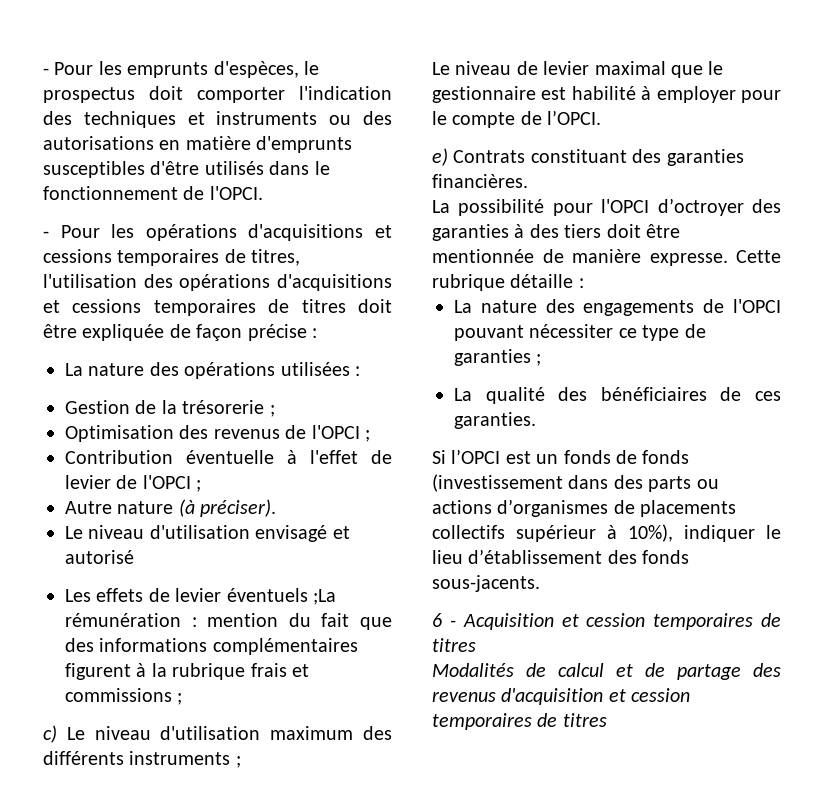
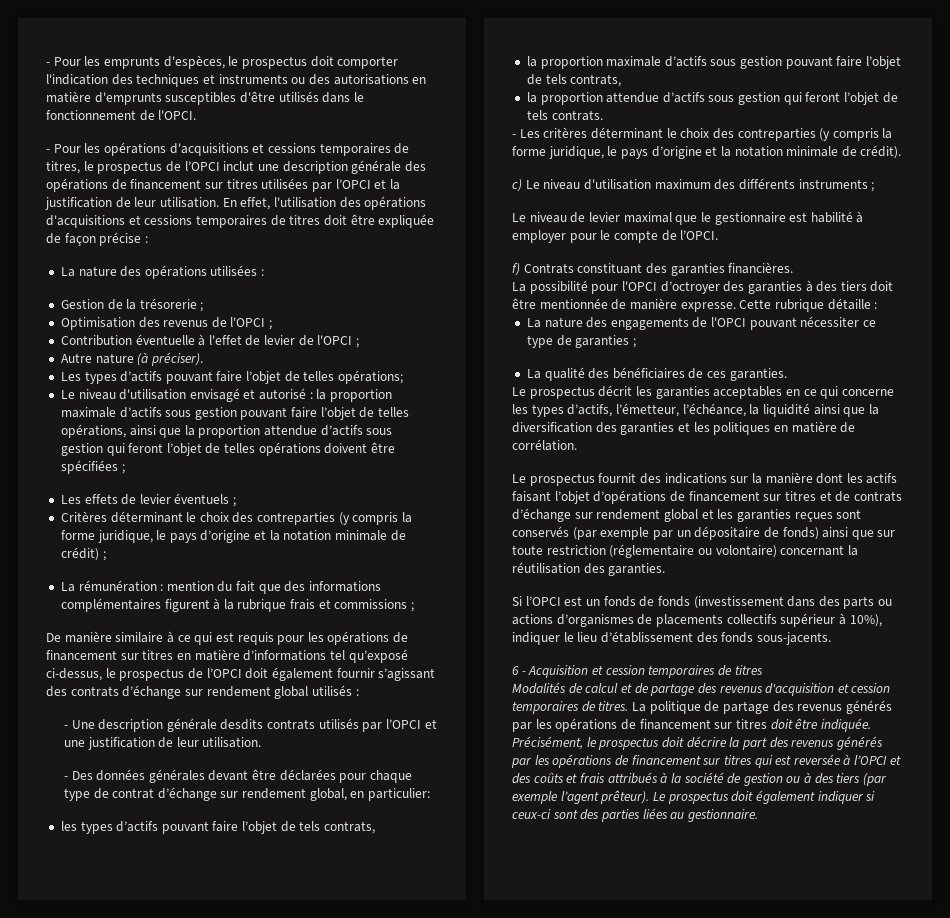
(301, 257) none -> [83,160,426,174] [46,178,400,192] [45,197,271,210] le prospectus de l’OPCI inclut une description générale des opérations de financement sur titres utilisées par l’OPCI et la justification de leur utilisation. En effet,
(277, 508) none -> [60,370,404,384] // Les types d’actifs pouvant faire l’objet de telles opérations;
(134, 557) none -> [309,389,393,402] [60,407,410,420] [60,424,393,438] [60,442,396,456] [60,460,125,474] : la proportion maximale d’actifs sous gestion pouvant faire l’objet de telles opérations, ainsi que la proportion attendue d’actifs sous gestion qui feront l’objet de telles opérations doivent être spécifiées ;
[313,589,336,605] ;La -> [233,497,237,507] [60,511,413,525] [60,530,406,543] [60,547,106,561] [60,582,75,592] ; // Critères déterminant le choix des contreparties (y compris la forme juridique, le pays d’origine et la notation minimale de crédit) ; // La
(183, 699) none -> [46,631,409,645] [46,649,408,663] [46,667,436,681] [46,685,359,699] [63,718,437,732] [63,737,262,750] [63,769,413,783] [63,787,431,801] [60,821,376,834] [526,56,902,69] [526,74,622,87] [526,92,898,105] [526,110,603,121] [512,127,893,141] [512,145,902,159] // De manière similaire à ce qui est requis pour les opérations de financement sur titres en matière d’informations tel qu’exposé ci-dessus, le prospectus de l’OPCI doit également fournir s’agissant des contrats d’échange sur rendement global utilisés : // - Une description générale desdits contrats utilisés par l’OPCI et une justification de leur utilisation. // - Des données générales devant être déclarées pour chaque type de contrat d’échange sur rendement global, en particulier: // les types d’actifs pouvant faire l’objet de tels contrats, // la proportion maximale d’actifs sous gestion pouvant faire l’objet de tels contrats, // la proportion attendue d’actifs sous gestion qui feront l’objet de tels contrats. // - Les critères déterminant le choix des contreparties (y compris la forme juridique, le pays d’origine et la notation minimale de crédit).
[432,148,448,166] e) -> [512,263,520,276] f)
(536, 420) none -> [512,385,894,399] [512,403,879,417] [512,421,856,435] [512,439,577,451] [512,472,898,486] [512,490,902,504] [512,508,862,522] [512,526,896,540] [512,544,858,558] [512,562,666,576] // Le prospectus décrit les garanties acceptables en ce qui concerne les types d’actifs, l’émetteur, l’échéance, la liquidité ainsi que la diversification des garanties et les politiques en matière de corrélation. // Le prospectus fournit des indications sur la manière dont les actifs faisant l’objet d’opérations de financement sur titres et de contrats d’échange sur rendement global et les garanties reçues sont conservés (par exemple par un dépositaire de fonds) ainsi que sur toute restriction (réglementaire ou volontaire) concernant la réutilisation des garanties.
[562,713,607,727] titres -> [598,700,892,714] [512,718,871,732] [512,736,883,750] [511,754,901,768] [512,772,888,786] [512,790,876,804] [512,808,758,822] titres. La politique de partage des revenus générés par les opérations de financement sur titres doit être indiquée. Précisément, le prospectus doit décrire la part des revenus générés par les opérations de financement sur titres qui est reversée à l’OPCI et des coûts et frais attribués à la société de gestion ou à des tiers (par exemple l’agent prêteur). Le prospectus doit également indiquer si ceux-ci sont des parties liées au gestionnaire.

